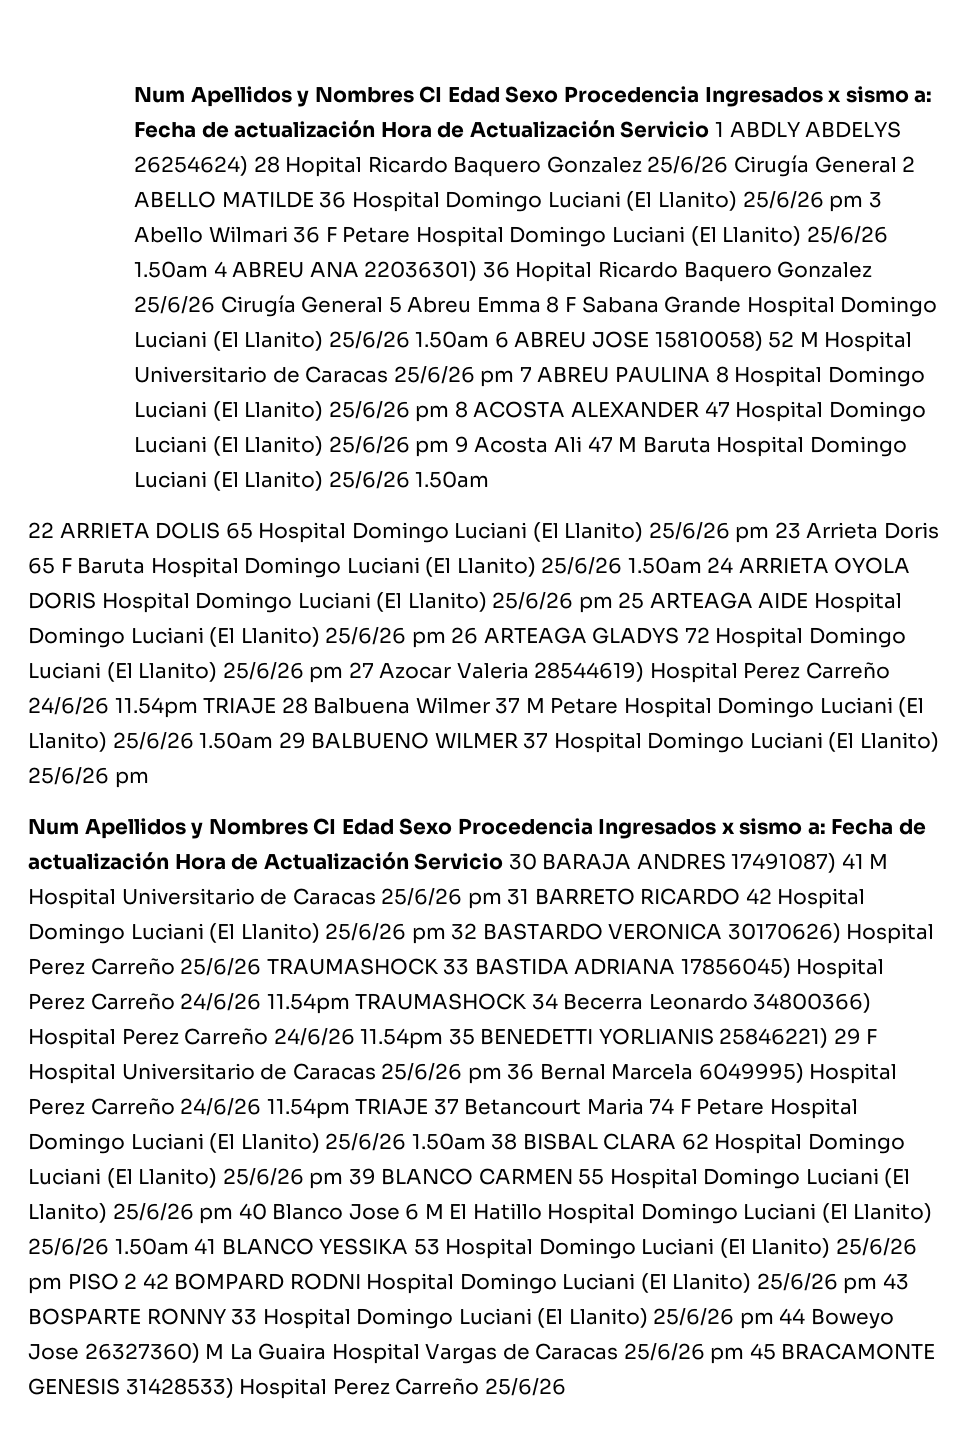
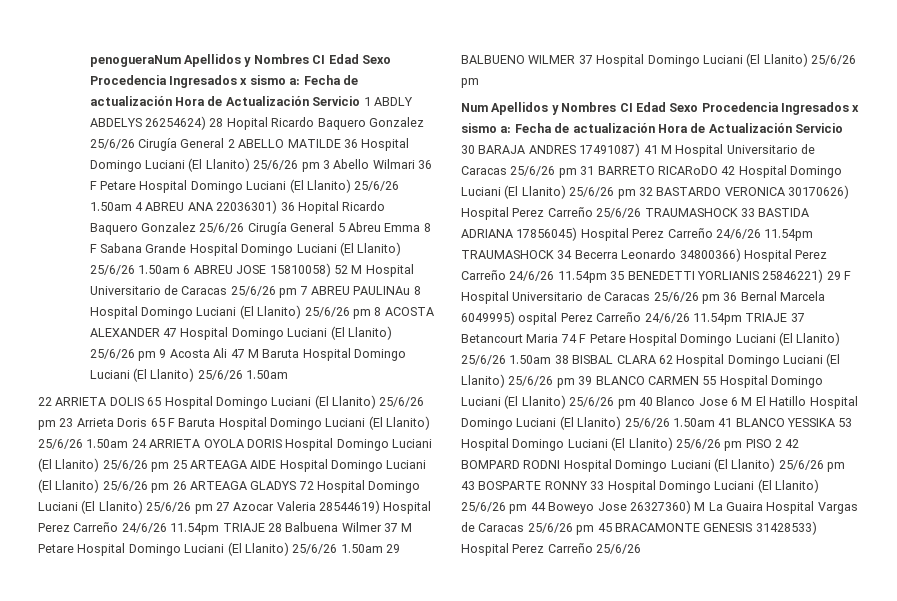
[134,87,186,103] Num -> [89,55,181,67] penogueraNum
[614,366,710,383] PAULINA -> [353,286,411,295] PAULINAu
[640,888,741,905] RICARDO -> [657,166,718,175] RICARoDO
[809,1063,898,1084] Hospital -> [518,312,558,325] ospital

